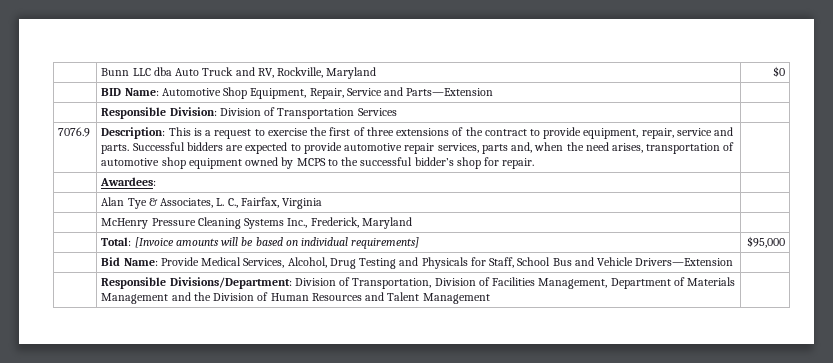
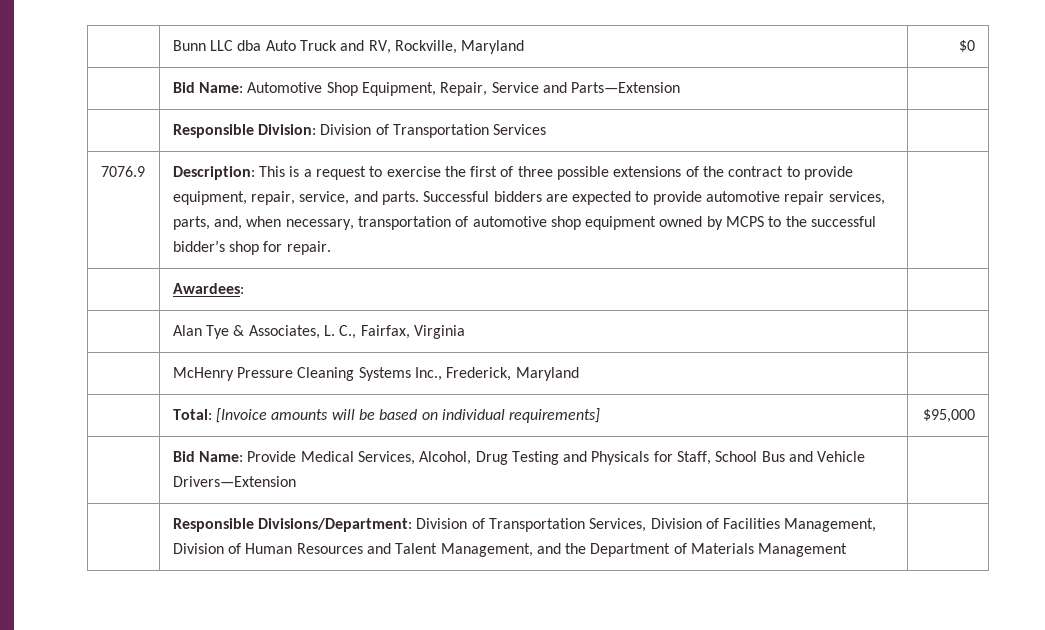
[101,88,122,96] BID -> [172,82,195,93] Bid
(394, 131) none -> [557,166,610,180] possible
[676,128,712,136] service -> [299,191,350,205] service,
[481,144,508,154] parts -> [172,216,210,230] parts,
[566,142,644,153] the need arises, -> [285,219,354,230] necessary,
[352,278,432,289] Transportation, -> [488,518,647,532] Transportation Services,
[610,277,736,289] [101,292,211,304] Department of Materials Management and the -> (877, 525) none
(420, 296) none -> [440,543,755,557] Management, and the Department of Materials

